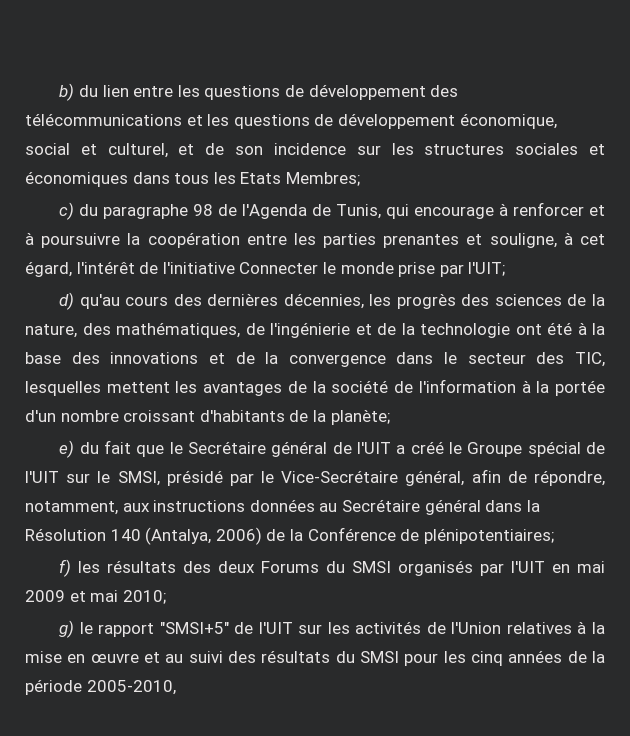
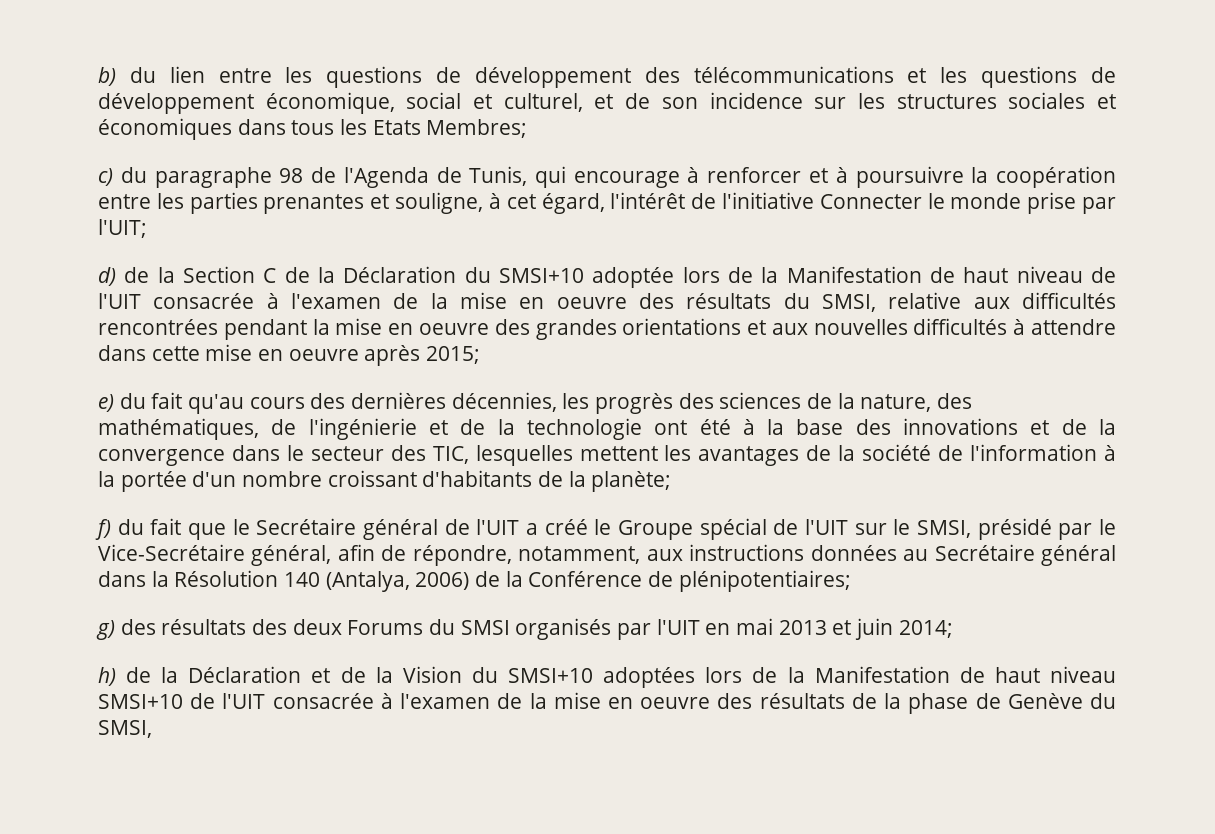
(75, 301) none -> [124,266,1117,288] [98,292,1117,312] [98,318,1117,340] [98,344,481,366] [98,392,183,412] de la Section C de la Déclaration du SMSI+10 adoptée lors de la Manifestation de haut niveau de l'UIT consacrée à l'examen de la mise en oeuvre des résultats du SMSI, relative aux difficultés rencontrées pendant la mise en oeuvre des grandes orientations et aux nouvelles difficultés à attendre dans cette mise en oeuvre après 2015; // e) du fait
[59,440,75,458] e) -> [95,519,111,540] f)
[59,559,101,577] f) les -> [96,619,156,640] g) des
[25,590,166,604] [59,620,605,638] [25,650,605,666] [25,679,176,695] 2009 et mai 2010; // g) le rapport "SMSI+5" de l'UIT sur les activités de l'Union relatives à la mise en œuvre et au suivi des résultats du SMSI pour les cinq années de la période 2005-2010, -> [778,618,953,640] [98,666,1116,688] [98,692,1117,714] [98,720,152,738] 2013 et juin 2014; // h) de la Déclaration et de la Vision du SMSI+10 adoptées lors de la Manifestation de haut niveau SMSI+10 de l'UIT consacrée à l'examen de la mise en oeuvre des résultats de la phase de Genève du SMSI,

